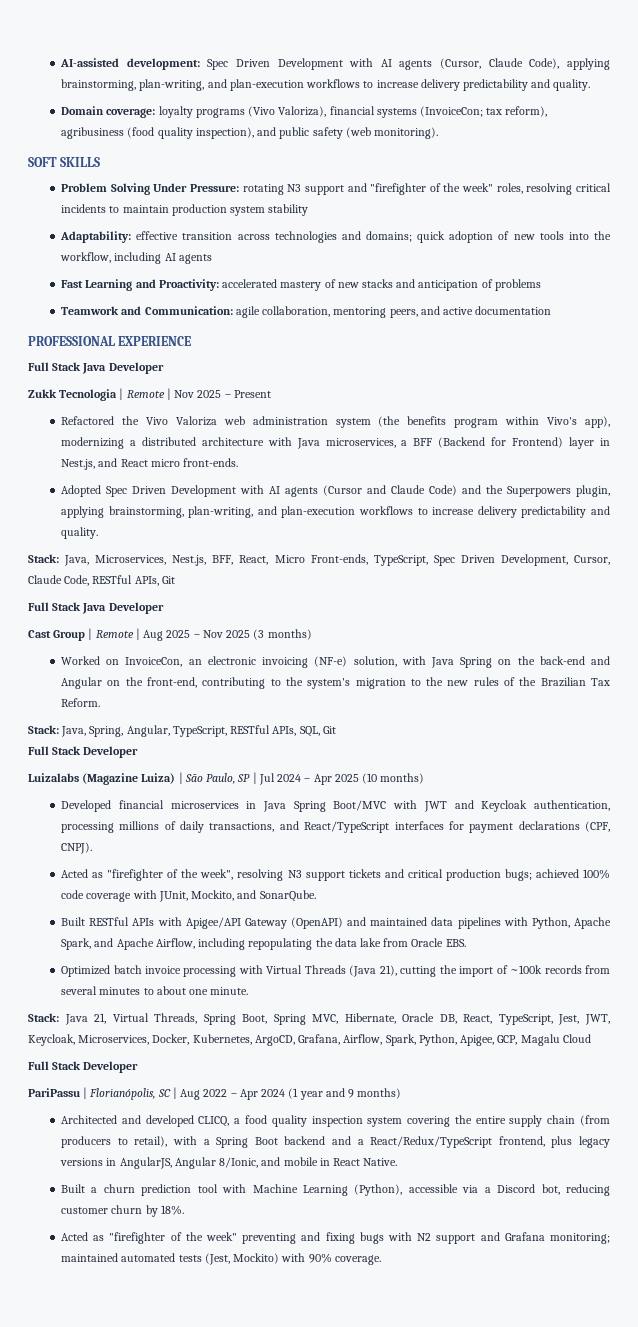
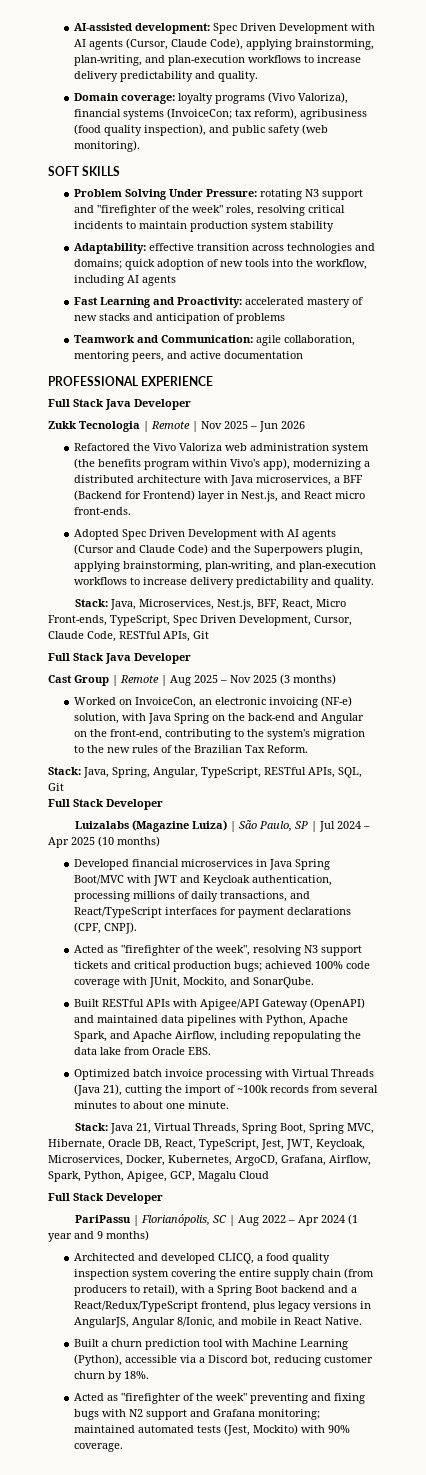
[233,390,271,398] Present -> [259,421,305,432] Jun 2026

